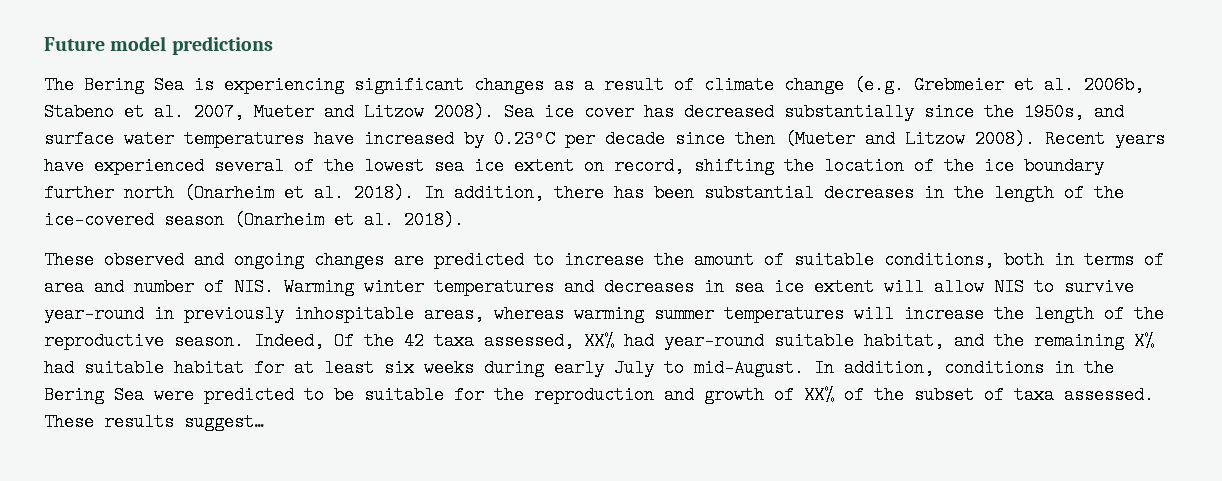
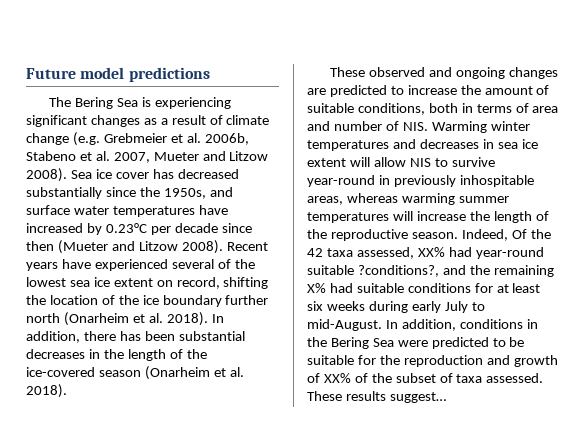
[864,332,944,350] habitat, -> [357,265,439,277] ?conditions?,
[174,359,244,377] habitat -> [407,283,471,293] conditions

